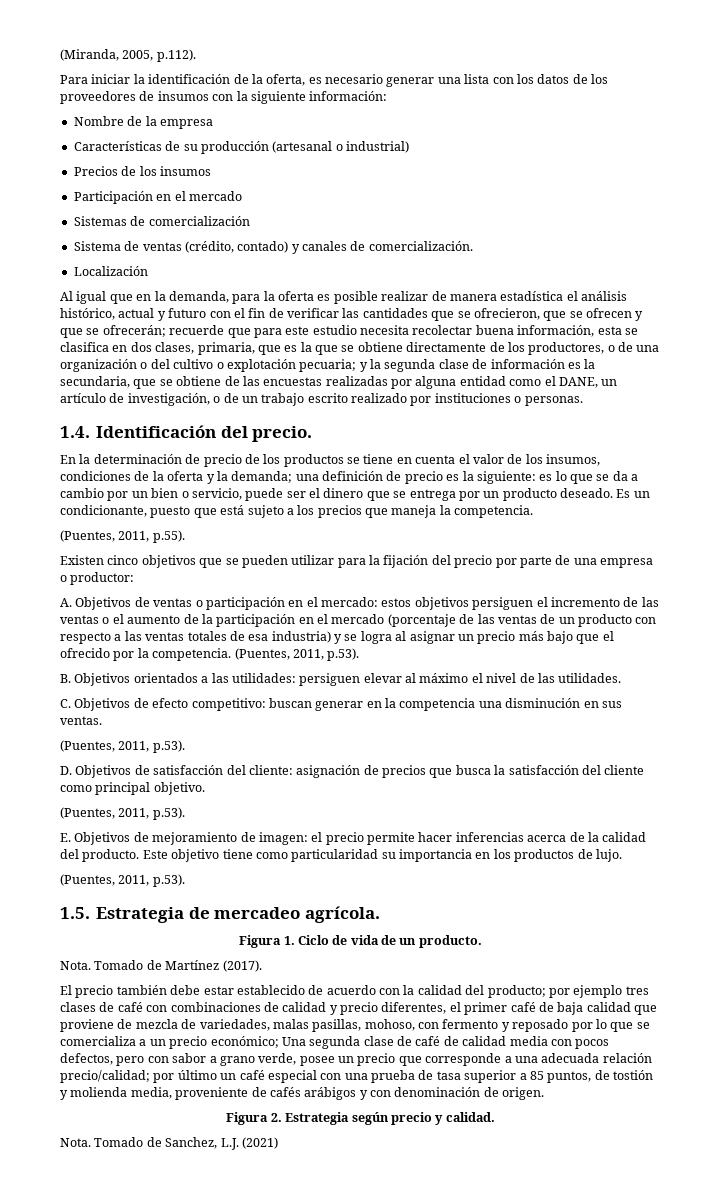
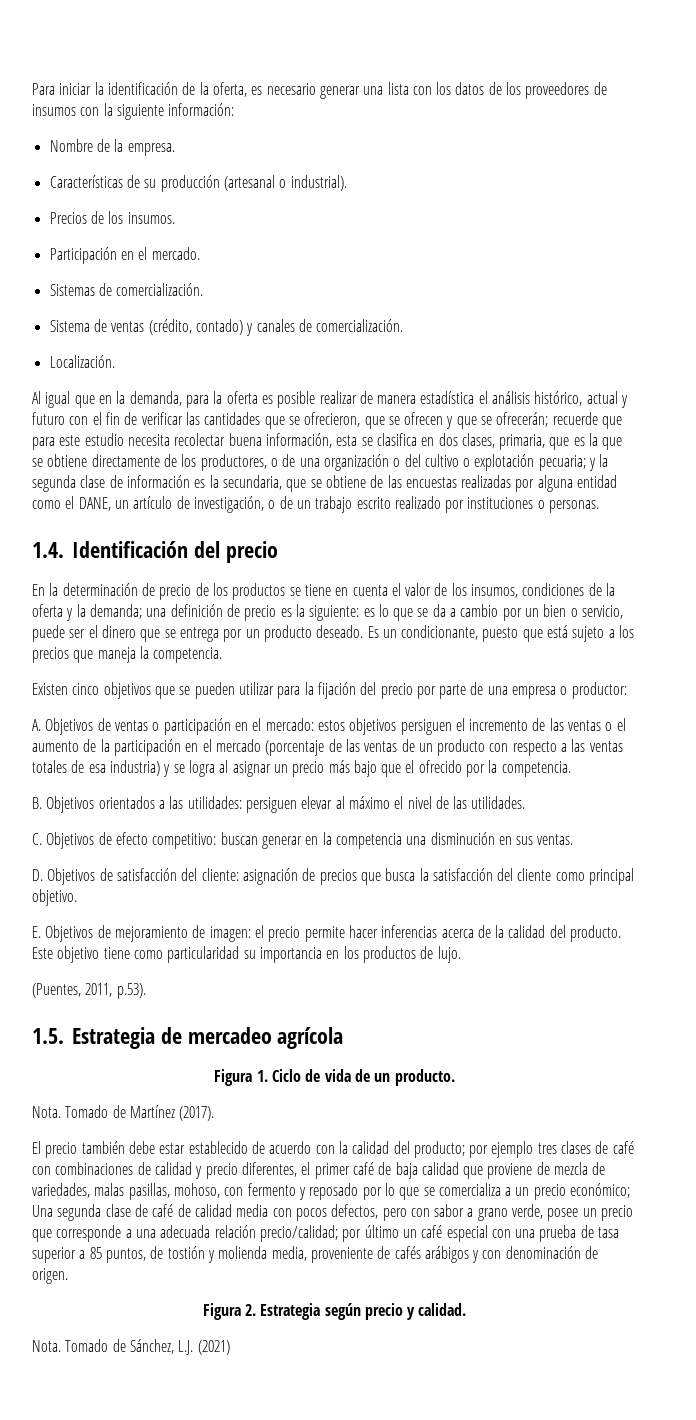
[60,49,196,62] (Miranda, 2005, p.112). // -> (32, 89) none
[159,119,213,129] empresa -> [127,143,175,156] empresa.
[346,141,409,153] industrial) -> [290,175,347,191] industrial).
[159,166,211,176] insumos -> [127,212,175,224] insumos.
[188,191,242,201] mercado -> [151,247,200,260] mercado.
[148,216,250,226] comercialización -> [116,283,204,296] comercialización.
[73,266,148,276] Localización -> [49,355,115,368] Localización.
[252,426,313,442] precio. -> [225,541,278,563] precio
[60,530,185,543] // (Puentes, 2011, p.55). -> (223, 655) none
[234,648,360,661] (Puentes, 2011, p.53). -> (571, 769) none
[60,740,185,753] // (Puentes, 2011, p.53). -> (574, 839) none
[60,807,185,820] // (Puentes, 2011, p.53). -> (77, 897) none
[305,906,381,923] agrícola. -> [277,1027,344,1049] agrícola
[165,1137,218,1149] Sanchez, -> [129,1339,174,1354] Sánchez,

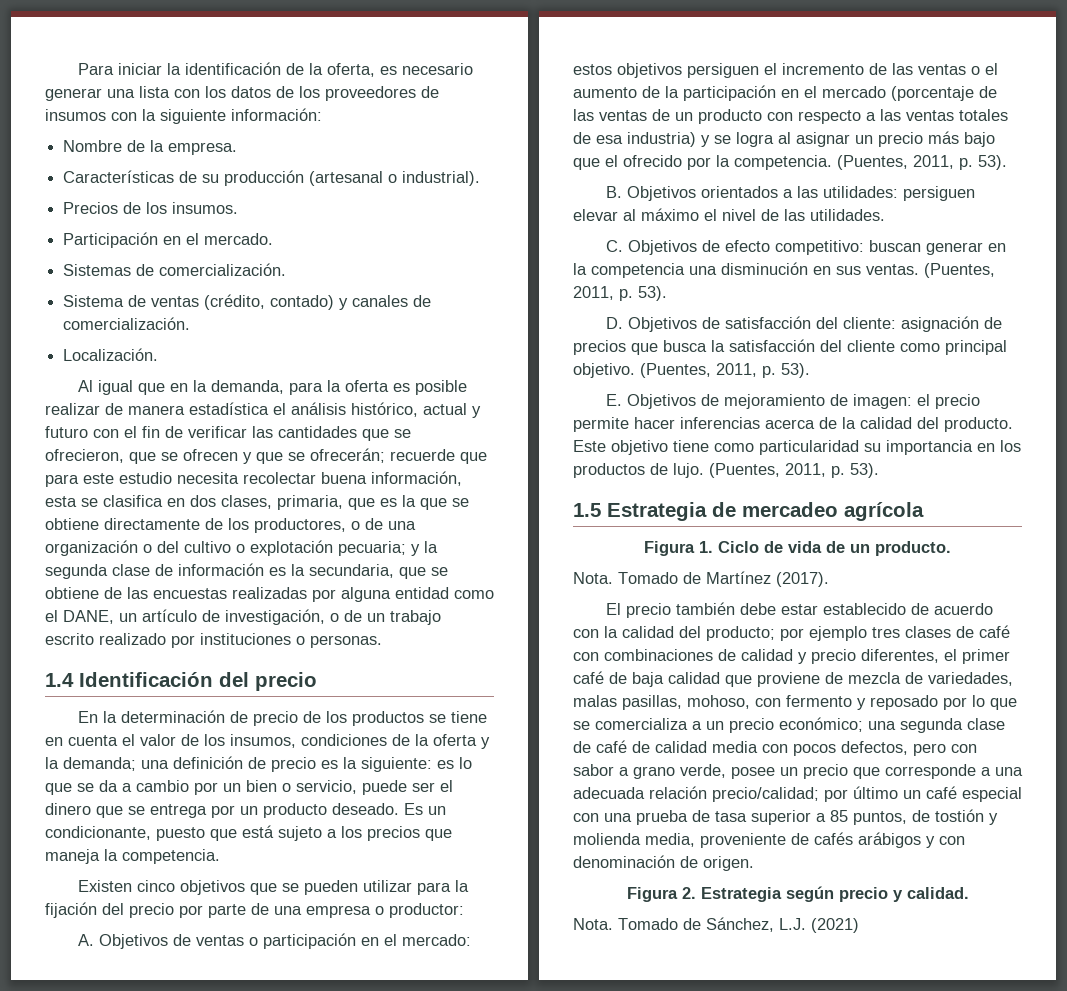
[32,542,64,558] 1.4. -> [45,673,74,687] 1.4
(571, 769) none -> [837,155,1007,170] (Puentes, 2011, p. 53).
(574, 839) none -> [924,263,995,278] [573,286,667,301] (Puentes, 2011, p. 53).
(77, 897) none -> [640,363,810,378] (Puentes, 2011, p. 53).
[32,983,146,999] [32,1028,64,1044] // (Puentes, 2011, p.53). // 1.5. -> [709,463,879,478] [573,503,601,517] (Puentes, 2011, p. 53). // 1.5
[32,1205,53,1217] Una -> [868,721,896,730] una

